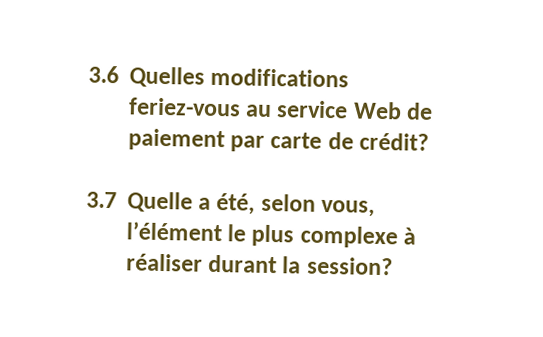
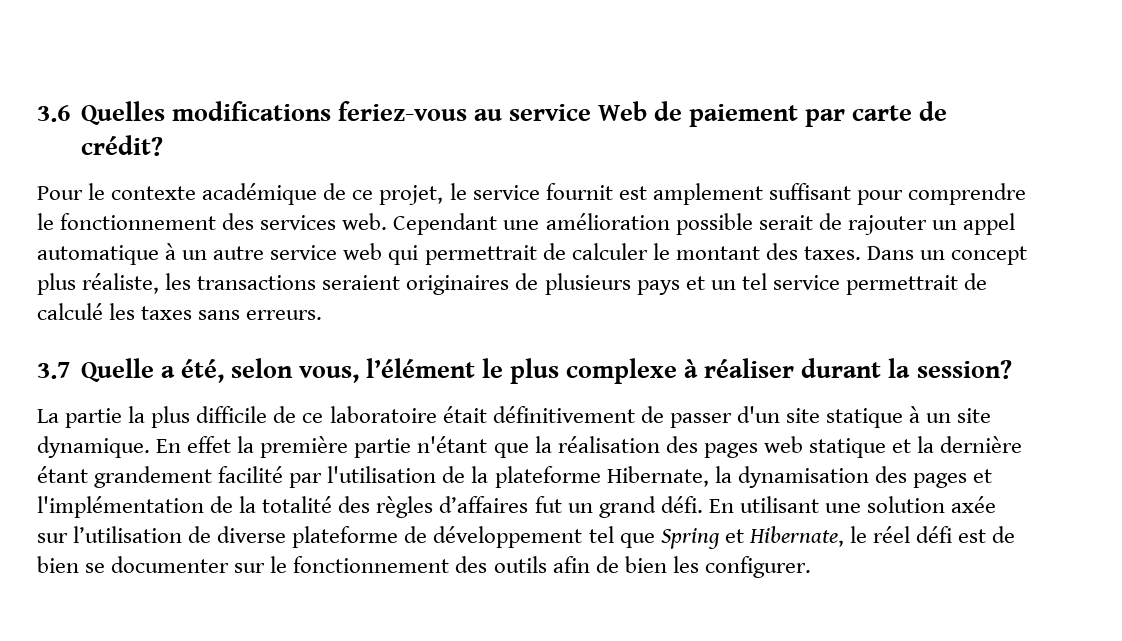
(430, 141) none -> [37,183,1027,205] [37,213,1015,235] [37,243,1028,265] [37,273,988,295] [37,303,323,320] // Pour le contexte académique de ce projet, le service fournit est amplement suffisant pour comprendre le fonctionnement des services web. Cependant une amélioration possible serait de rajouter un appel automatique à un autre service web qui permettrait de calculer le montant des taxes. Dans un concept plus réaliste, les transactions seraient originaires de plusieurs pays et un tel service permettrait de calculé les taxes sans erreurs.
(393, 266) none -> [37,406,992,428] [37,436,1023,458] [37,466,992,488] [37,496,997,518] [37,526,1016,549] [37,556,811,578] // La partie la plus difficile de ce laboratoire était définitivement de passer d'un site statique à un site dynamique. En effet la première partie n'étant que la réalisation des pages web statique et la dernière étant grandement facilité par l'utilisation de la plateforme Hibernate, la dynamisation des pages et l'implémentation de la totalité des règles d’affaires fut un grand défi. En utilisant une solution axée sur l’utilisation de diverse plateforme de développement tel que Spring et Hibernate, le réel défi est de bien se documenter sur le fonctionnement des outils afin de bien les configurer.

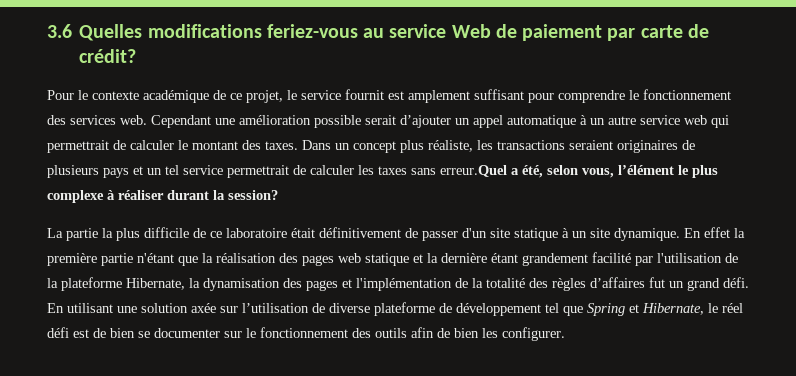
[818,213,927,235] de rajouter -> [400,115,451,128] d’ajouter
[37,303,103,320] calculé -> [310,165,354,175] calculer
[246,310,323,320] [37,358,155,382] erreurs. // 3.7 Quelle -> [440,165,507,177] erreur.Quel

